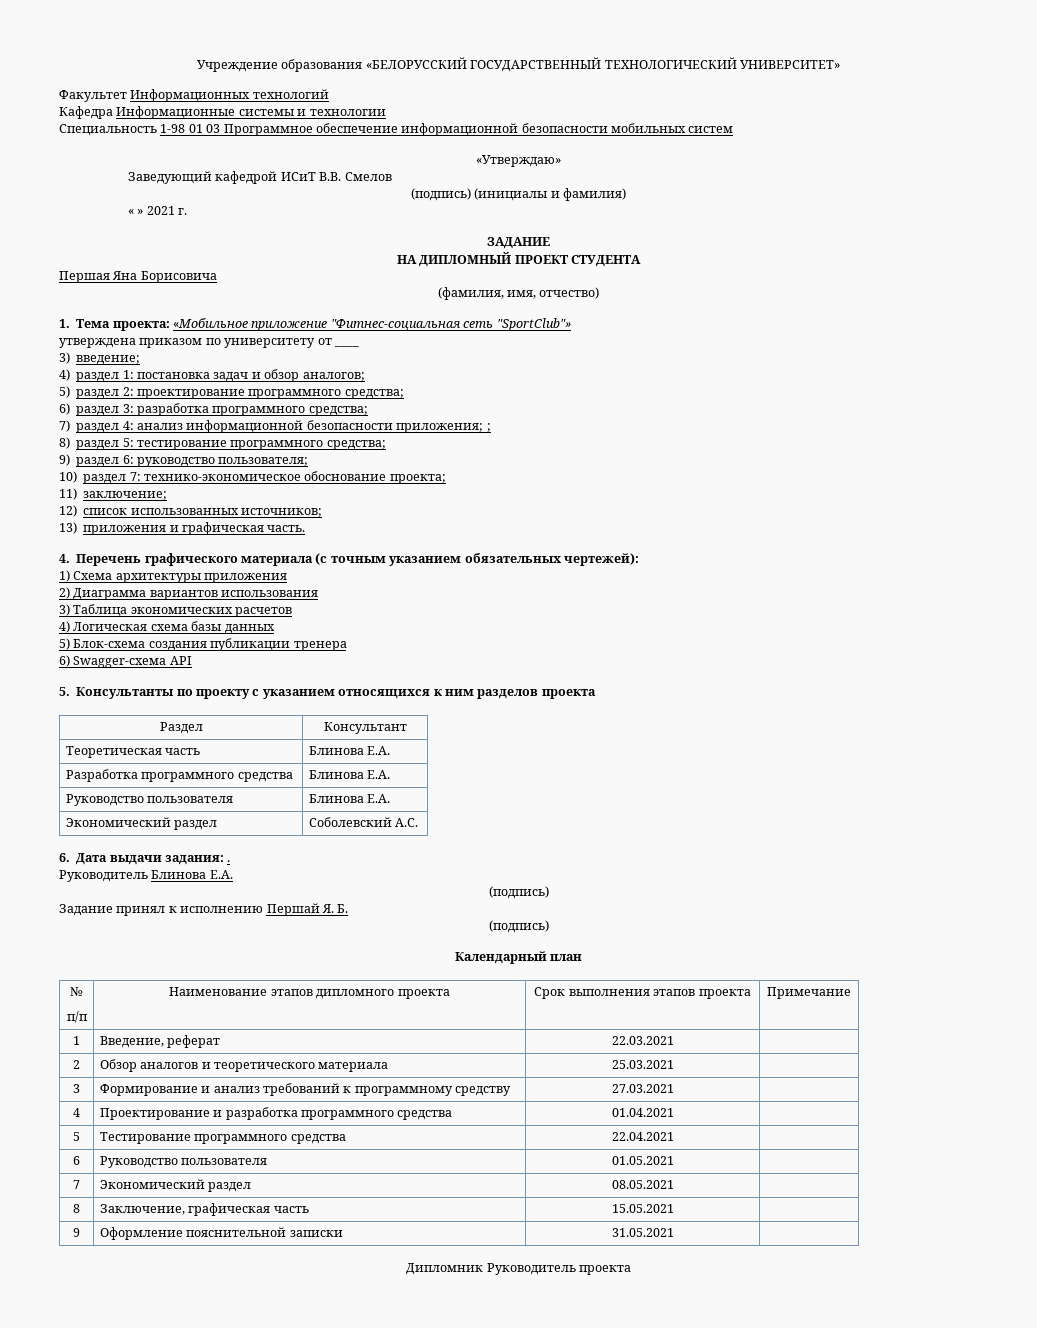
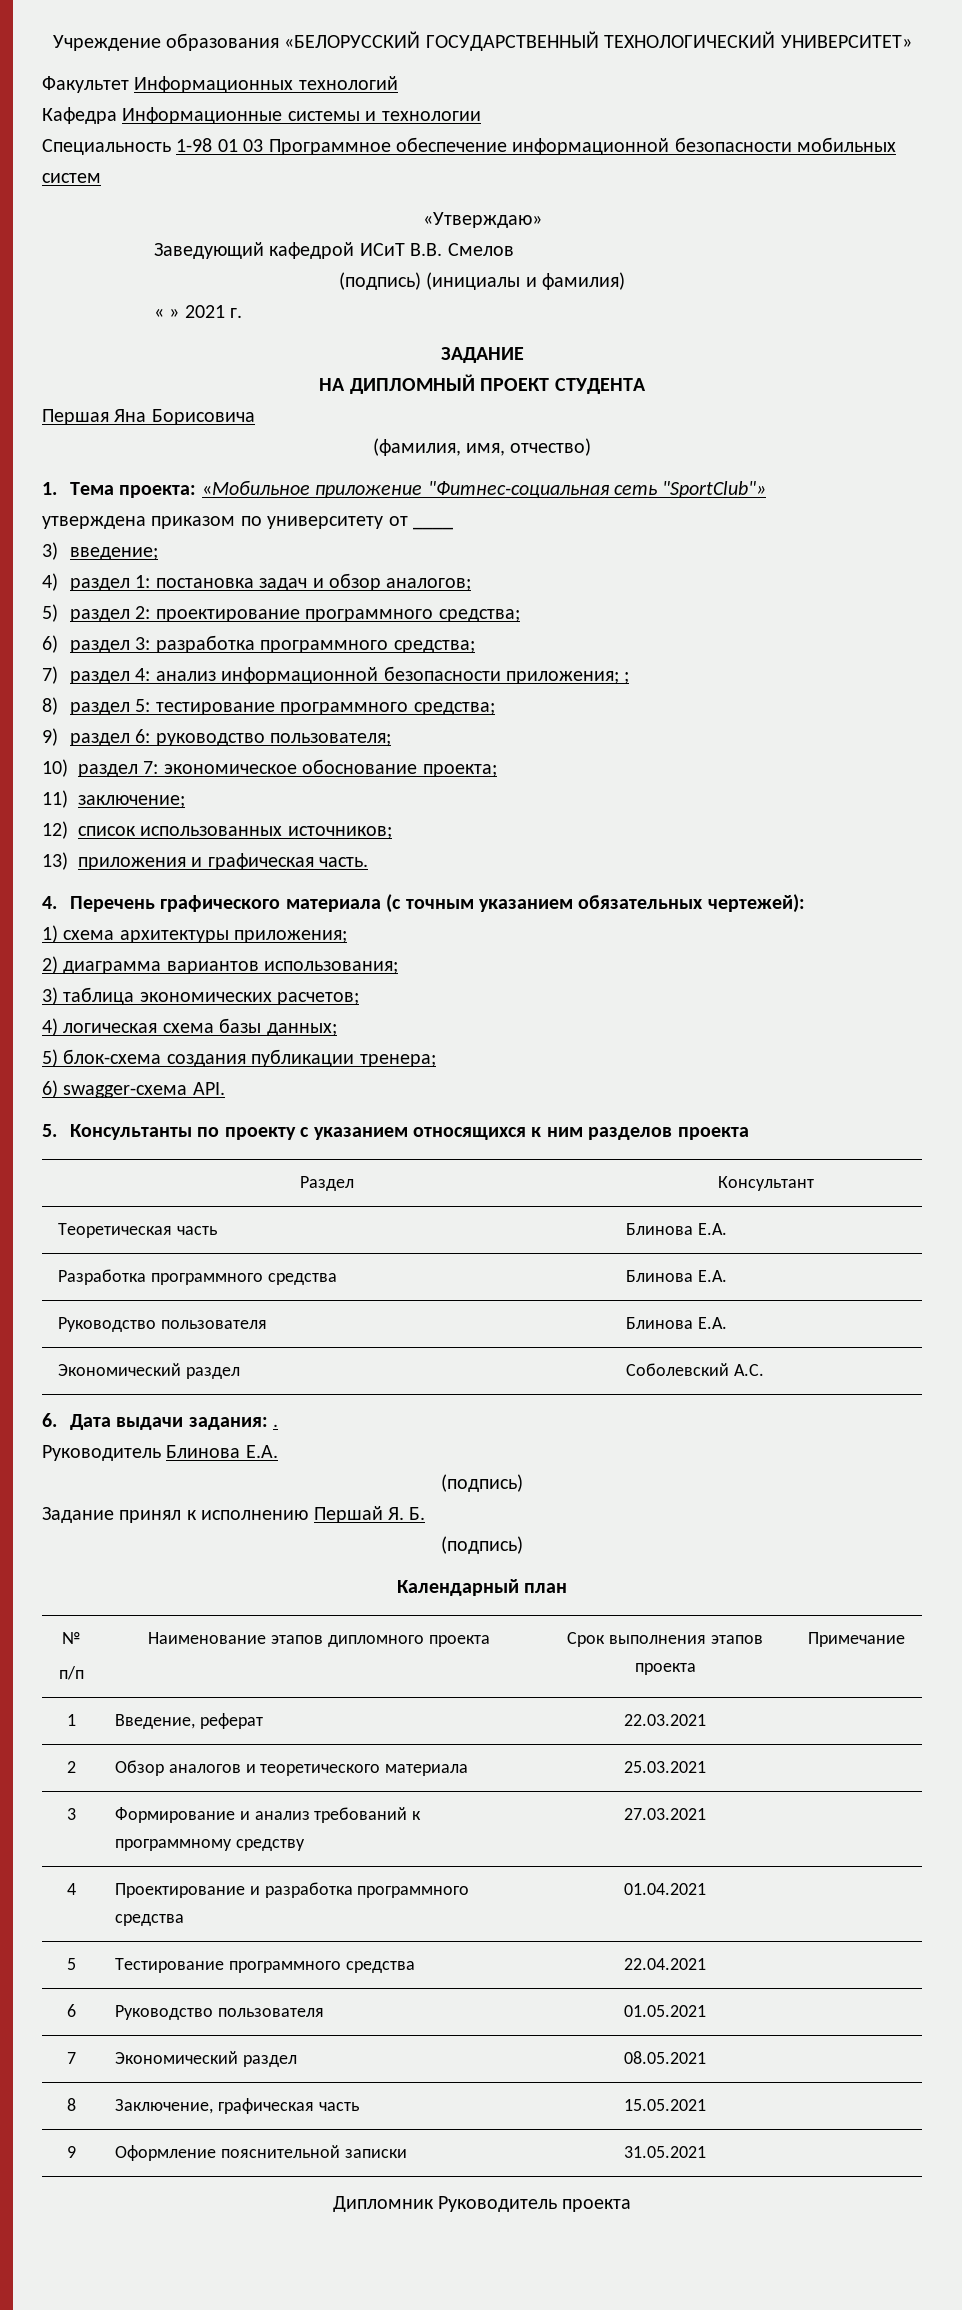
[144,474,301,481] технико-экономическое -> [163,764,297,774] экономическое
[73,571,288,583] [59,587,319,600] [59,604,293,617] [59,621,148,633] Схема архитектуры приложения // 2) Диаграмма вариантов использования // 3) Таблица экономических расчетов // 4) Логическая -> [63,930,348,943] [42,956,399,974] [42,987,360,1005] [42,1018,158,1036] схема архитектуры приложения; // 2) диаграмма вариантов использования; // 3) таблица экономических расчетов; // 4) логическая
[224,624,275,634] [59,638,146,650] данных // 5) Блок-схема -> [266,1023,337,1036] [42,1049,162,1067] данных; // 5) блок-схема
[293,641,347,651] [59,655,192,668] тренера // 6) Swagger-схема API -> [359,1054,436,1067] [42,1080,225,1098] тренера; // 6) swagger-схема API.

